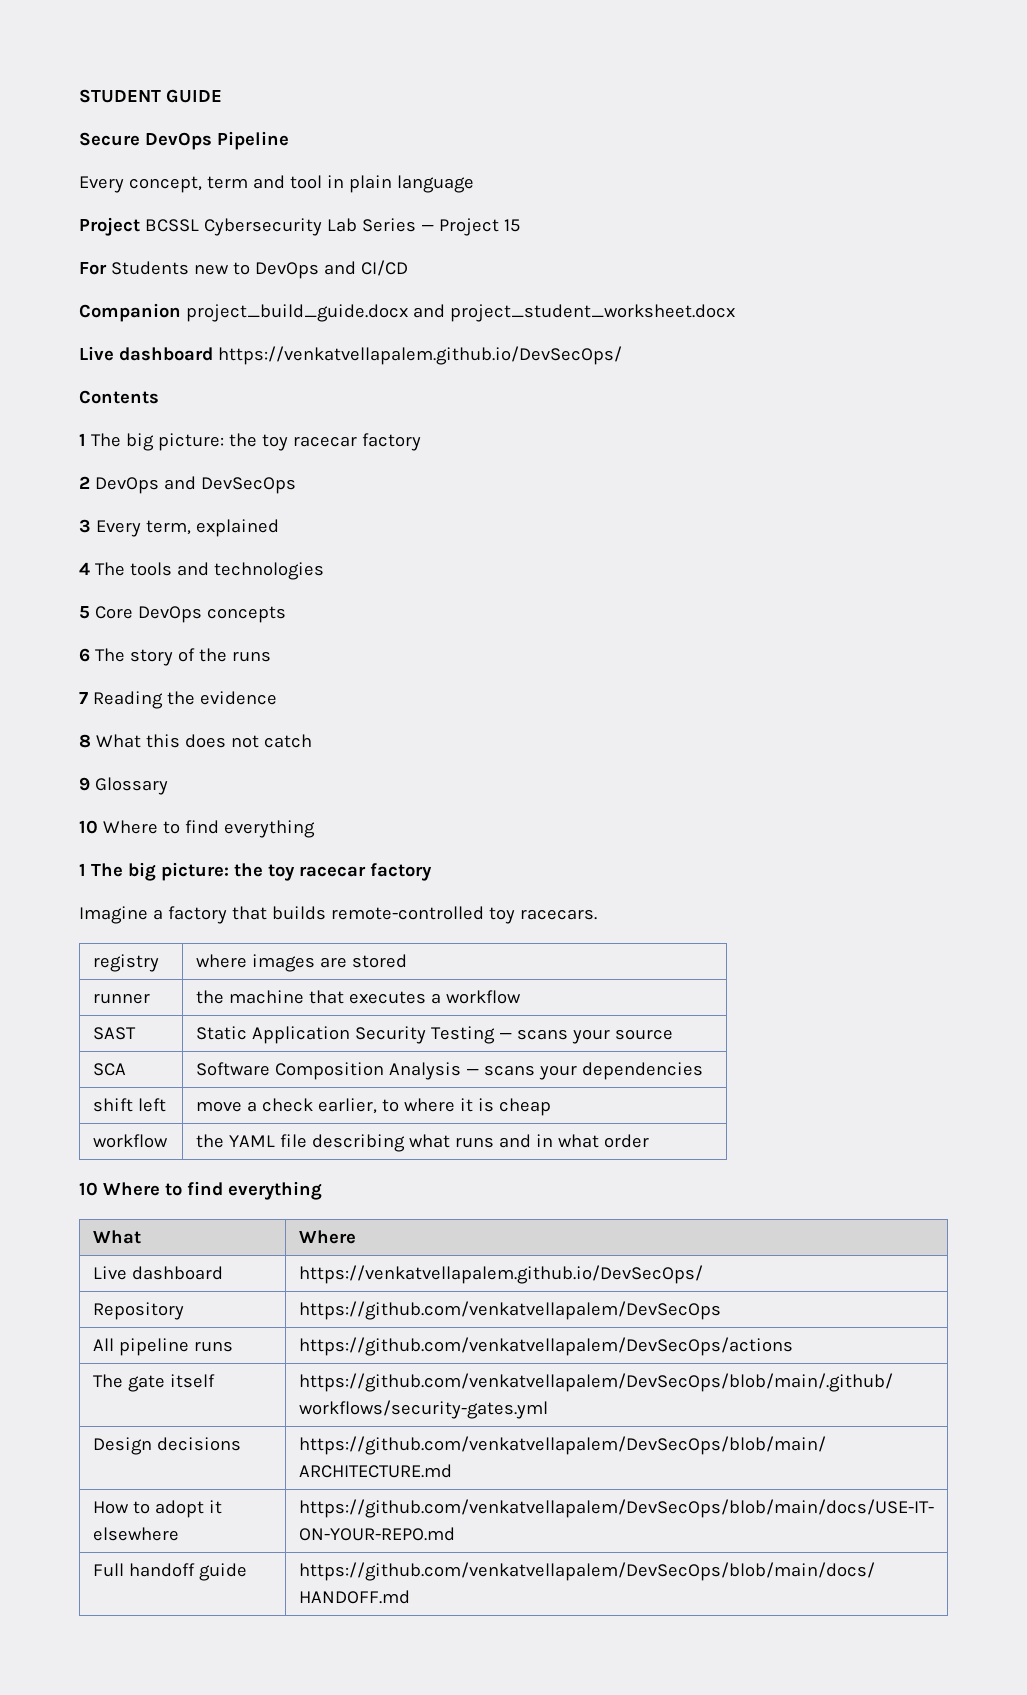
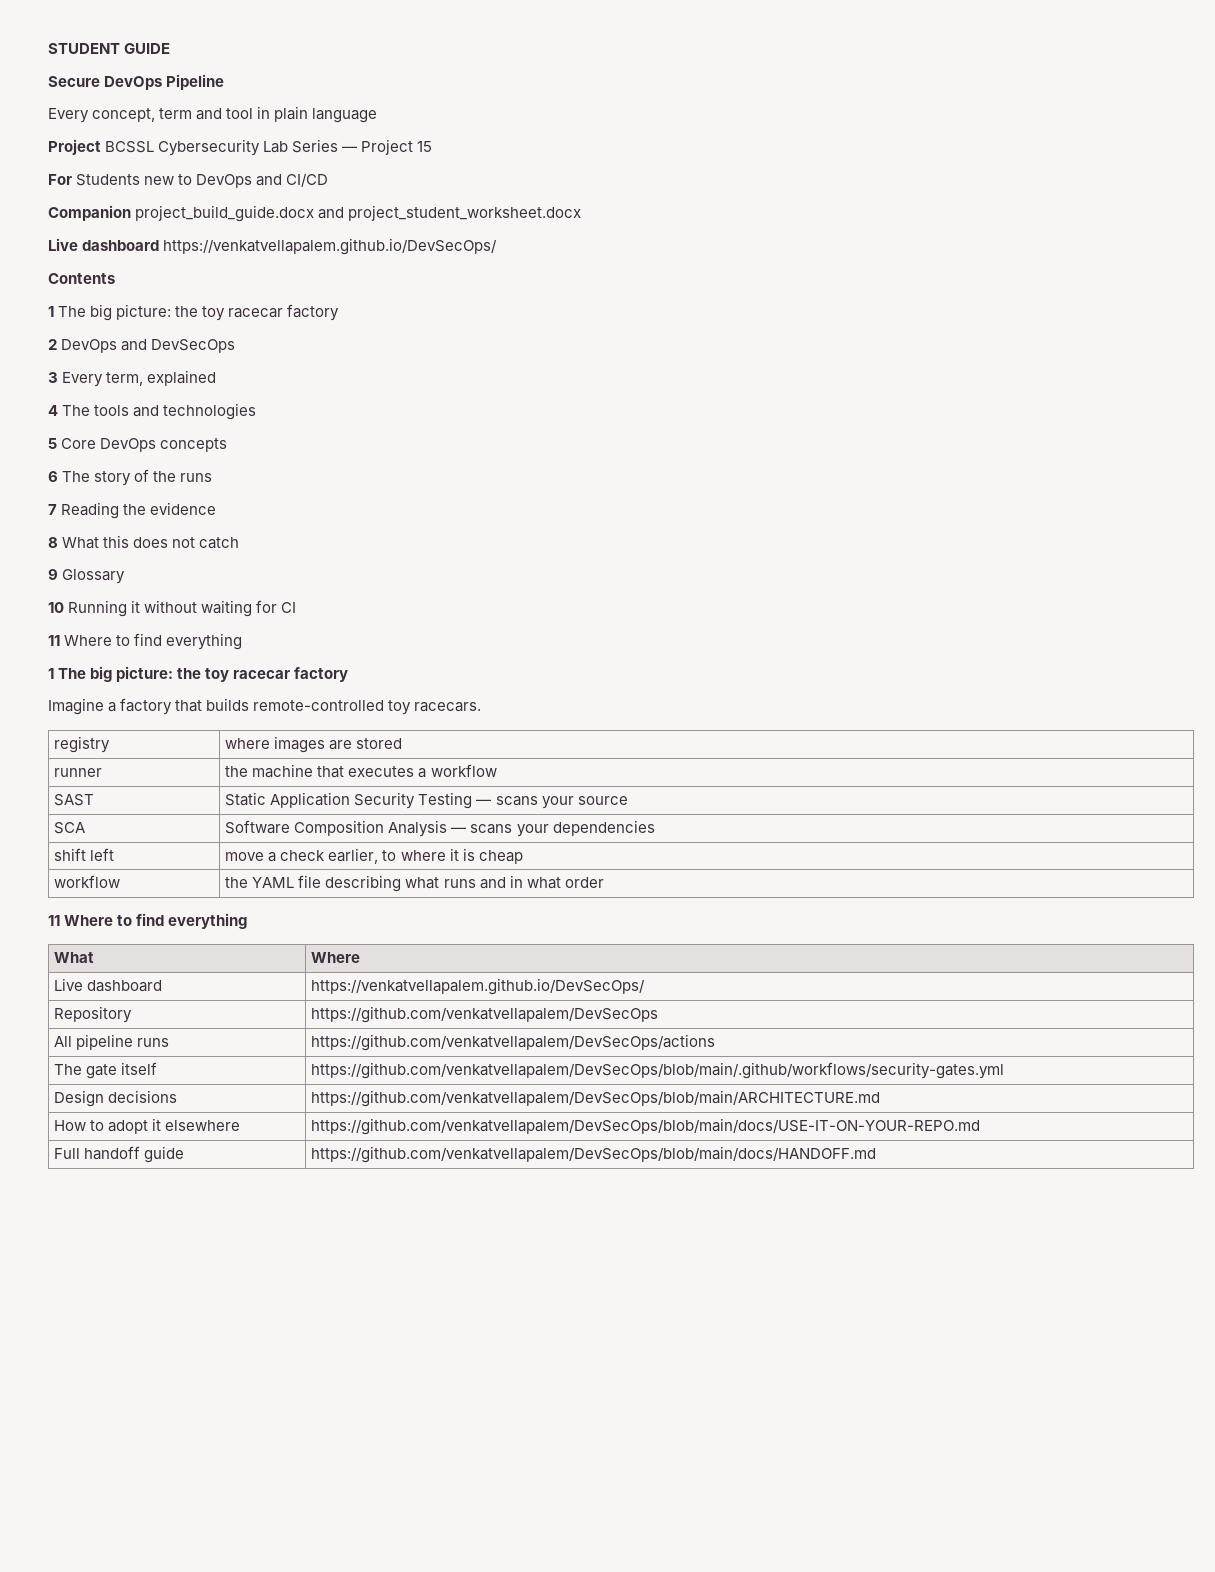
(98, 827) none -> [68,600,297,617] [48,635,60,646] Running it without waiting for CI // 11
[79,1182,98,1196] 10 -> [48,915,60,926] 11

